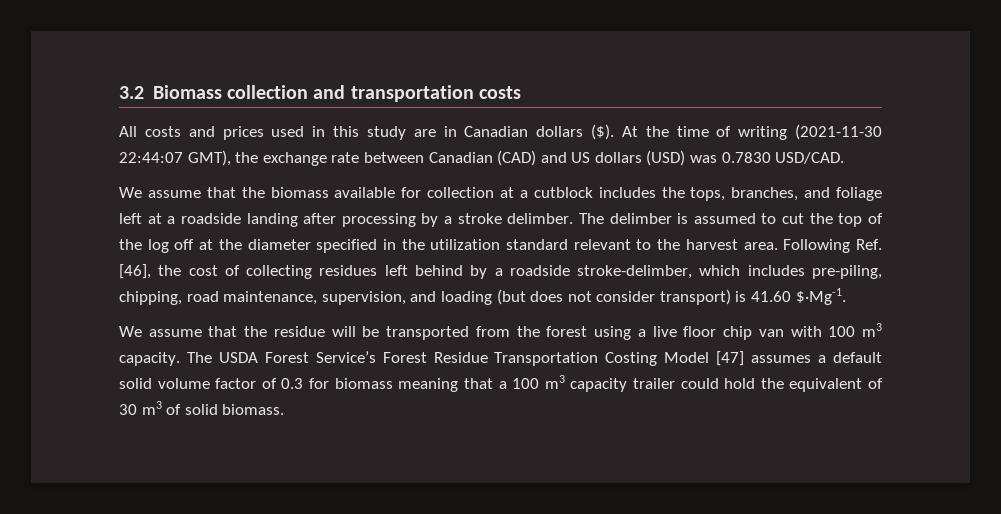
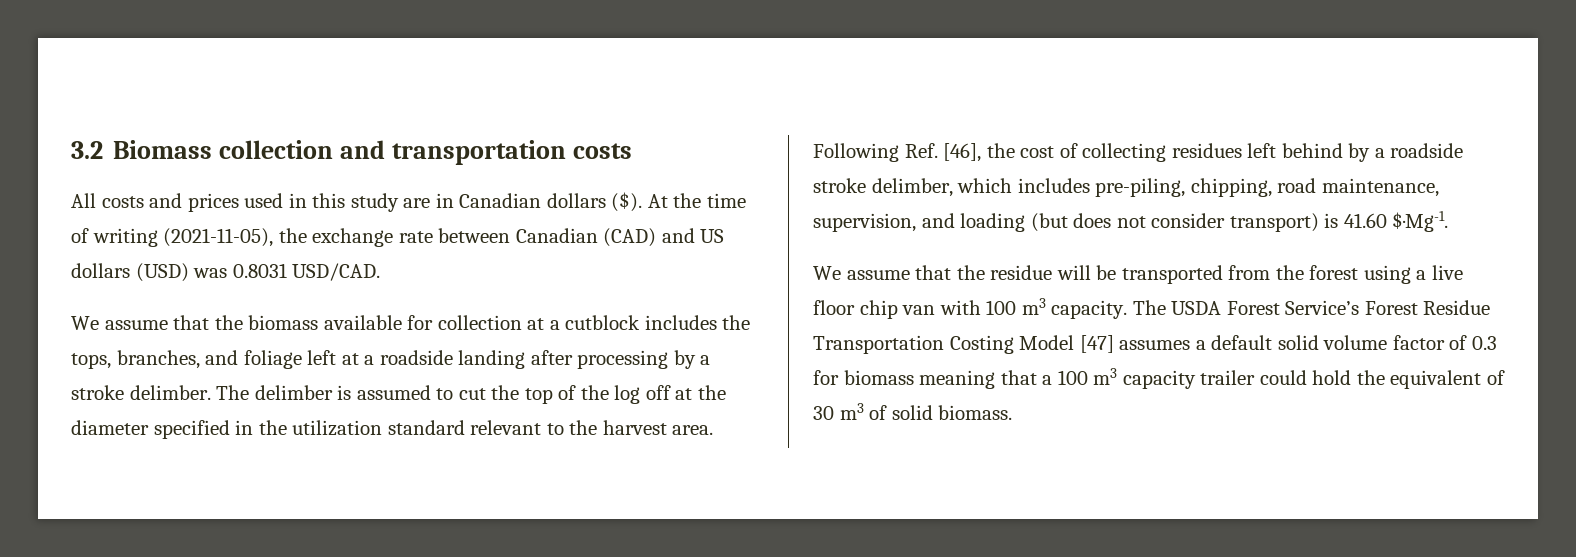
[795,124,883,140] [119,150,231,166] (2021-11-30 22:44:07 GMT), -> [163,228,274,247] (2021-11-05),
[721,152,771,163] 0.7830 -> [232,263,287,278] 0.8031
[577,265,693,279] stroke-delimber, -> [813,178,953,197] stroke delimber,

